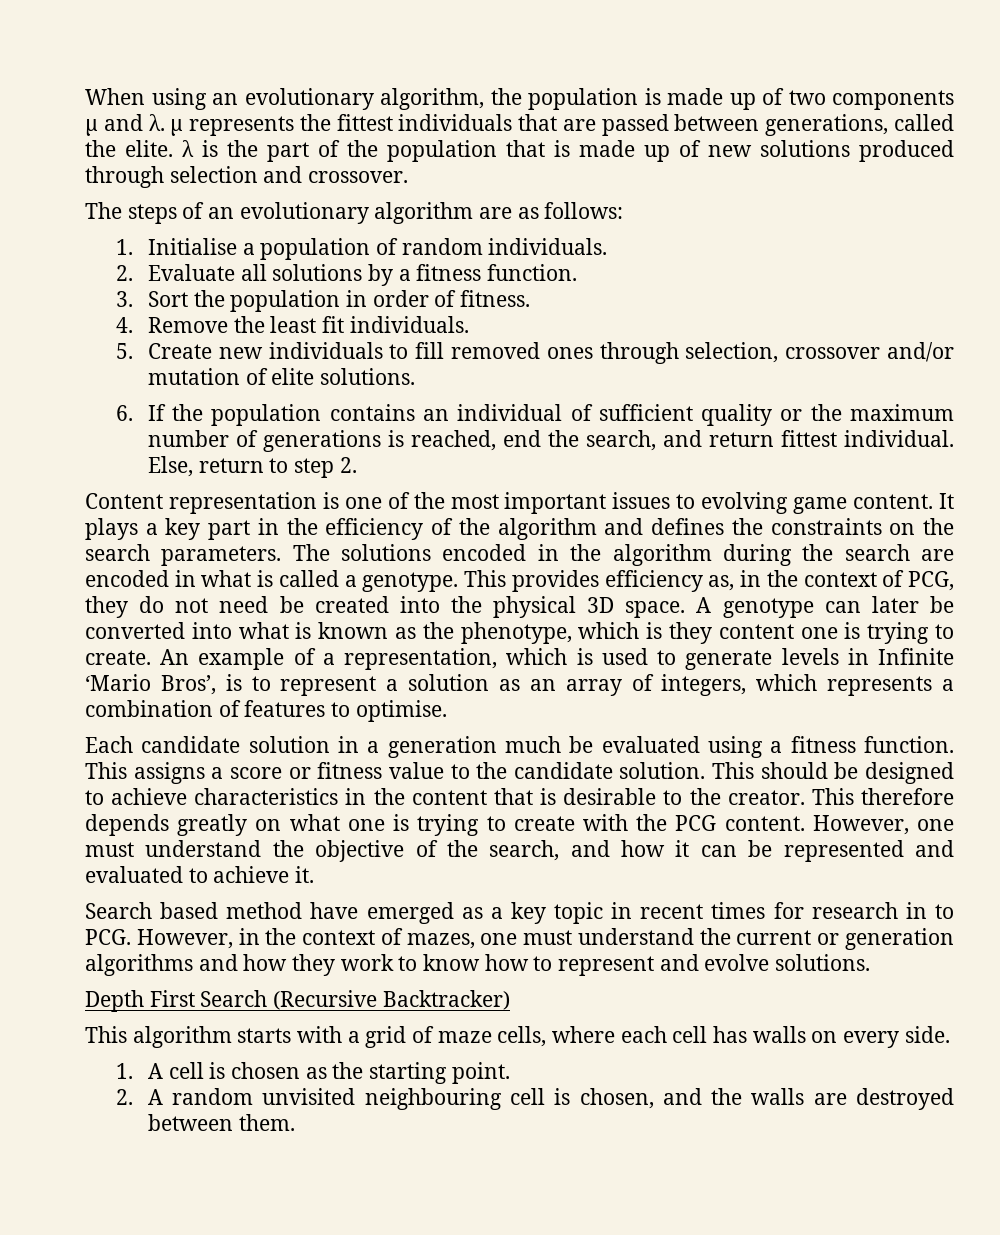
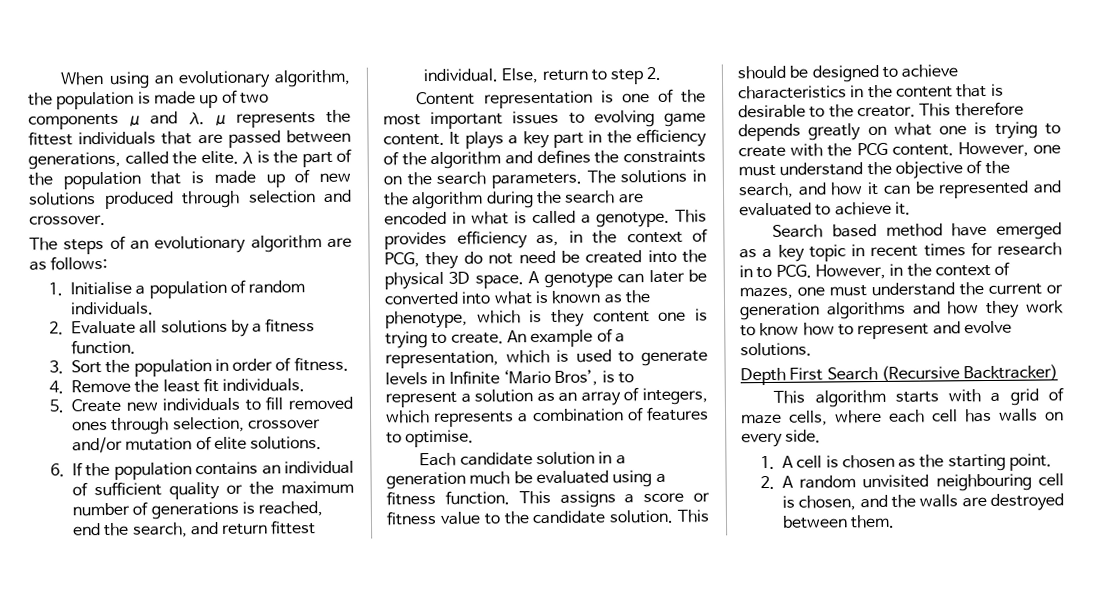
[442,544,527,561] encoded -> (688, 176) none

